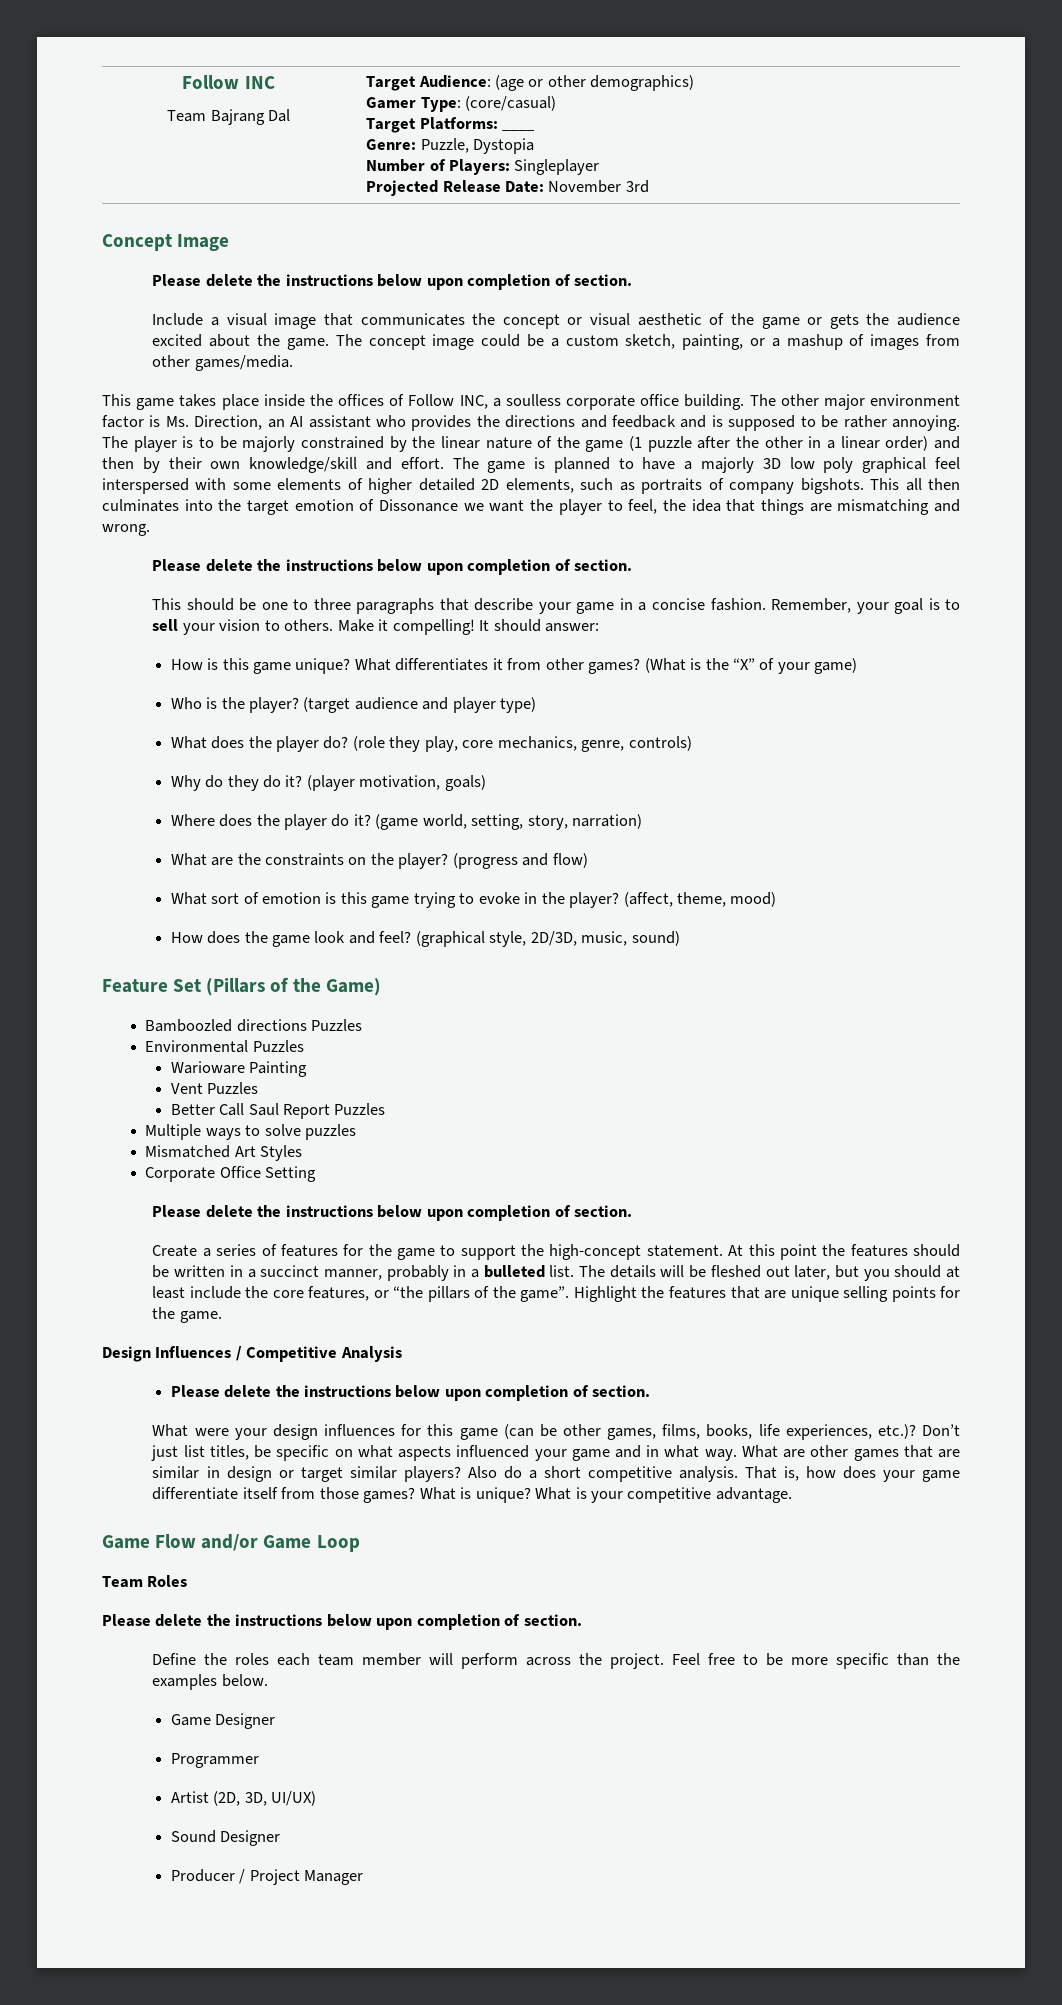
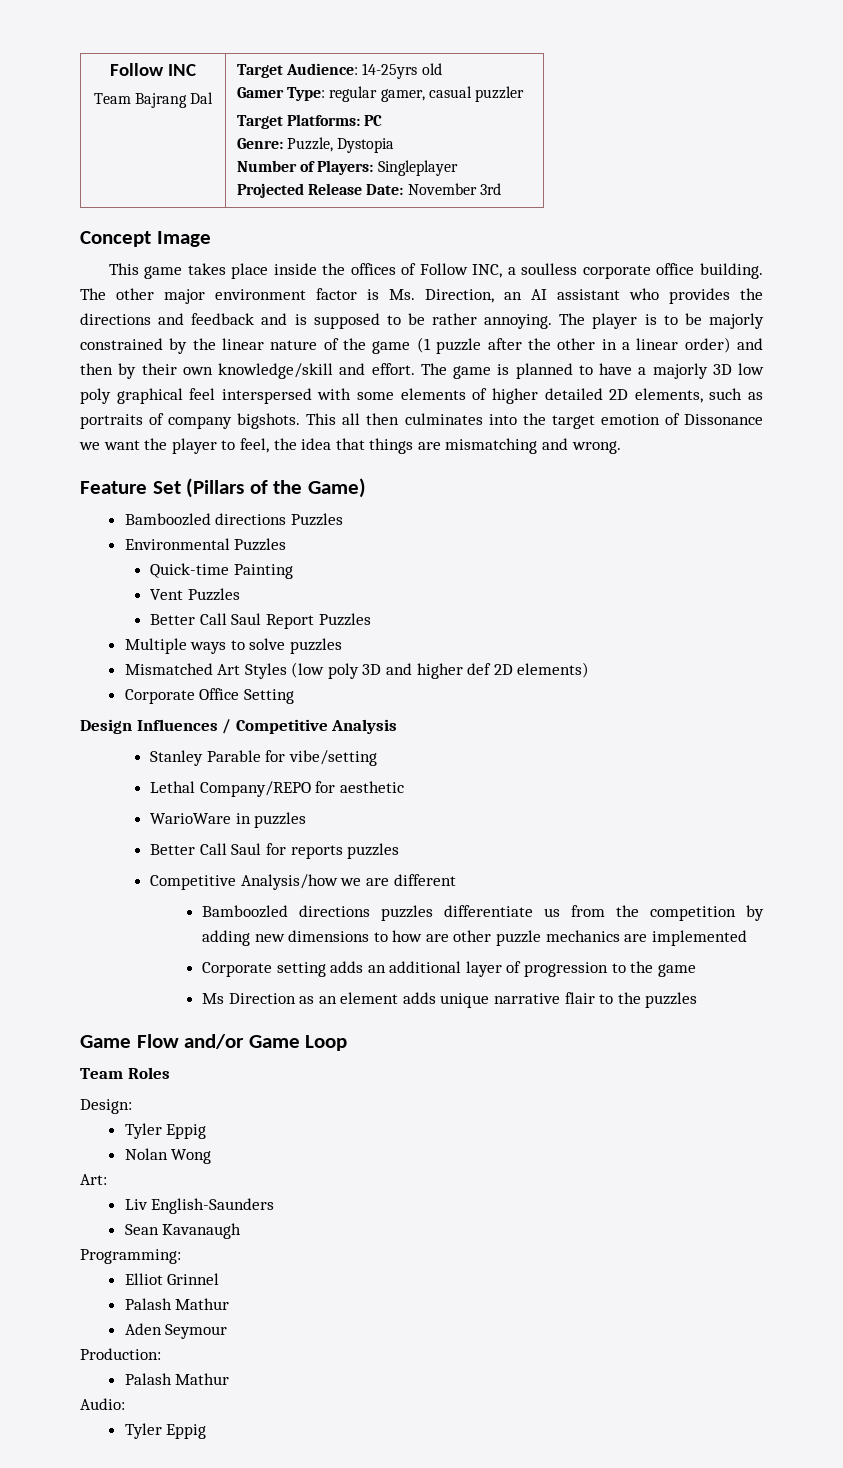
[494,75,695,91] [366,96,556,112] (age or other demographics) // Gamer Type: (core/casual) -> [362,63,442,79] [237,86,524,102] 14-25yrs old // Gamer Type: regular gamer, casual puzzler
[501,129,535,131] ____ -> [364,115,383,126] PC
[152,274,633,290] [152,313,961,329] [152,334,960,350] [152,355,293,371] // Please delete the instructions below upon completion of section. // Include a visual image that communicates the concept or visual aesthetic of the game or gets the audience excited about the game. The concept image could be a custom sketch, painting, or a mashup of images from other games/media. -> (211, 239) none
[152,559,633,575] [152,598,961,614] [152,619,600,635] [170,658,858,674] [170,697,537,713] [170,736,692,752] [170,775,486,791] [170,814,643,830] [170,853,588,869] [170,892,777,908] [170,931,680,947] // Please delete the instructions below upon completion of section. // This should be one to three paragraphs that describe your game in a concise fashion. Remember, your goal is to sell your vision to others. Make it compelling! It should answer: // How is this game unique? What differentiates it from other games? (What is the “X” of your game) // Who is the player? (target audience and player type) // What does the player do? (role they play, core mechanics, genre, controls) // Why do they do it? (player motivation, goals) // Where does the player do it? (game world, setting, story, narration) // What are the constraints on the player? (progress and flow) // What sort of emotion is this game trying to evoke in the player? (affect, theme, mood) // How does the game look and feel? (graphical style, 2D/3D, music, sound) -> (621, 447) none
[170,1061,245,1074] Warioware -> [150,563,230,578] Quick-time
[145,1166,317,1182] [152,1205,633,1221] [152,1244,960,1260] [152,1265,960,1281] [152,1286,961,1302] [152,1307,222,1323] // Corporate Office Setting // Please delete the instructions below upon completion of section. // Create a series of features for the game to support the high-concept statement. At this point the features should be written in a succinct manner, probably in a bulleted list. The details will be fleshed out later, but you should at least include the core features, or “the pillars of the game”. Highlight the features that are unique selling points for the game. -> [291,662,590,679] [124,688,294,704] (low poly 3D and higher def 2D elements) // Corporate Office Setting
[170,1385,651,1401] [152,1424,960,1440] [151,1445,960,1461] [152,1466,960,1482] [152,1487,792,1503] Please delete the instructions below upon completion of section. // What were your design influences for this game (can be other games, films, books, life experiences, etc.)? Don’t just list titles, be specific on what aspects influenced your game and in what way. What are other games that are similar in design or target similar players? Also do a short competitive analysis. That is, how does your game differentiate itself from those games? What is unique? What is your competitive advantage. -> [150,750,378,766] [150,781,405,797] [150,812,307,828] [150,843,400,859] [150,874,456,890] [201,905,764,921] [201,930,747,946] [201,961,696,977] [201,992,698,1008] Stanley Parable for vibe/setting // Lethal Company/REPO for aesthetic // WarioWare in puzzles // Better Call Saul for reports puzzles // Competitive Analysis/how we are different // Bamboozled directions puzzles differentiate us from the competition by adding new dimensions to how are other puzzle mechanics are implemented // Corporate setting adds an additional layer of progression to the game // Ms Direction as an element adds unique narrative flair to the puzzles
[102,1614,582,1630] [152,1653,960,1669] [152,1674,268,1690] [170,1713,276,1729] [170,1753,259,1768] [170,1791,316,1806] [170,1830,281,1846] [170,1869,363,1885] Please delete the instructions below upon completion of section. // Define the roles each team member will perform across the project. Feel free to be more specific than the examples below. // Game Designer // Programmer // Artist (2D, 3D, UI/UX) // Sound Designer // Producer / Project Manager -> [80,1099,132,1114] [124,1123,207,1139] [124,1148,212,1164] [80,1174,107,1185] [124,1198,275,1214] [124,1223,242,1239] [80,1249,181,1264] [124,1273,220,1285] [124,1298,230,1310] [124,1323,228,1339] [80,1348,161,1360] [124,1373,230,1385] [80,1398,125,1410] [124,1423,207,1439] Design: // Tyler Eppig // Nolan Wong // Art: // Liv English-Saunders // Sean Kavanaugh // Programming: // Elliot Grinnel // Palash Mathur // Aden Seymour // Production: // Palash Mathur // Audio: // Tyler Eppig

